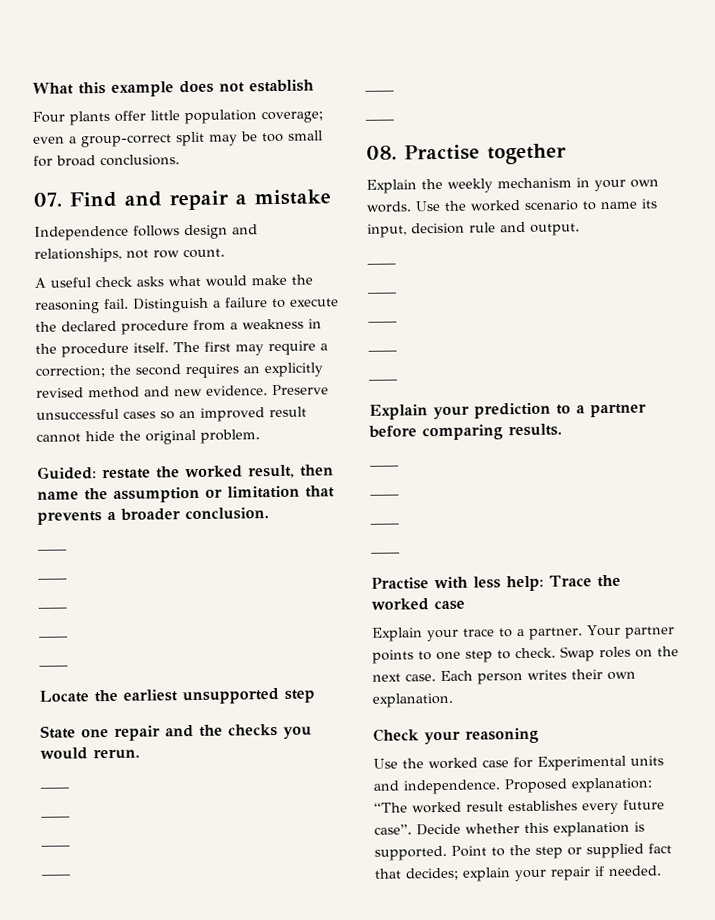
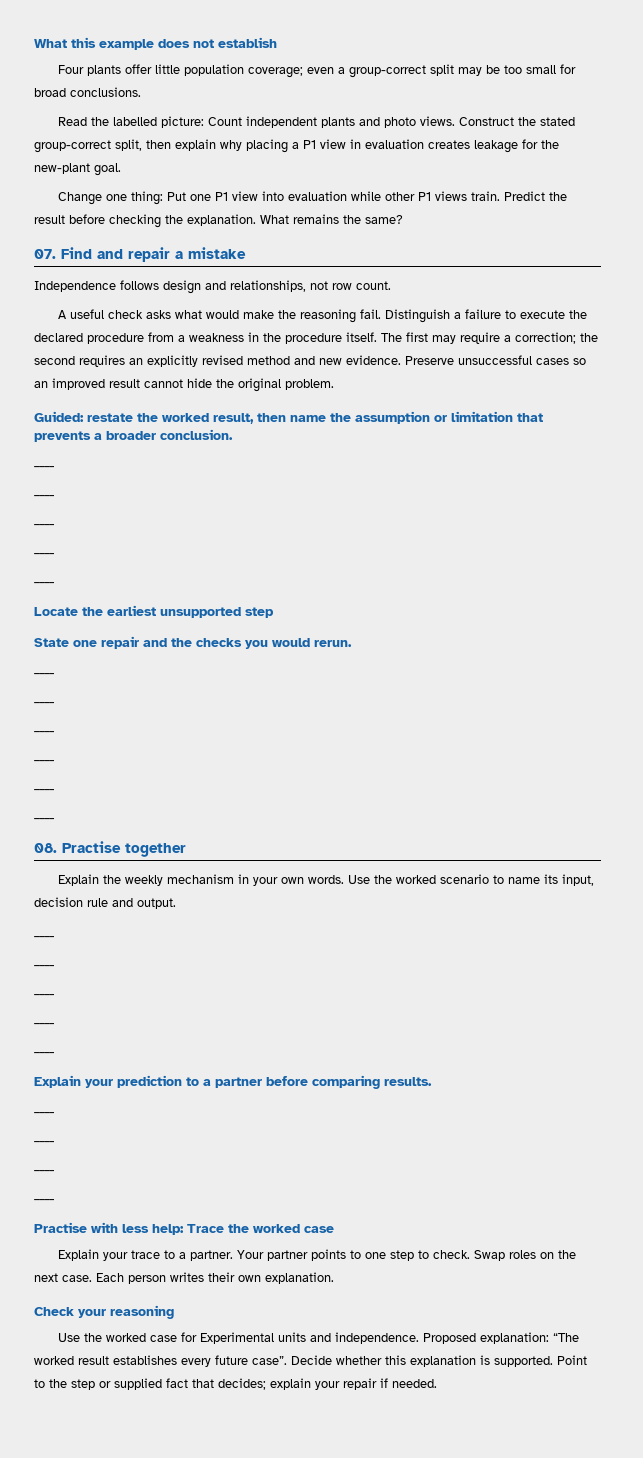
(180, 160) none -> [58,116,576,128] [34,139,559,153] [34,163,121,176] [58,191,568,205] [34,214,403,228] // Read the labelled picture: Count independent plants and photo views. Construct the stated group-correct split, then explain why placing a P1 view in evaluation creates leakage for the new-plant goal. // Change one thing: Put one P1 view into evaluation while other P1 views train. Predict the result before checking the explanation. What remains the same?

